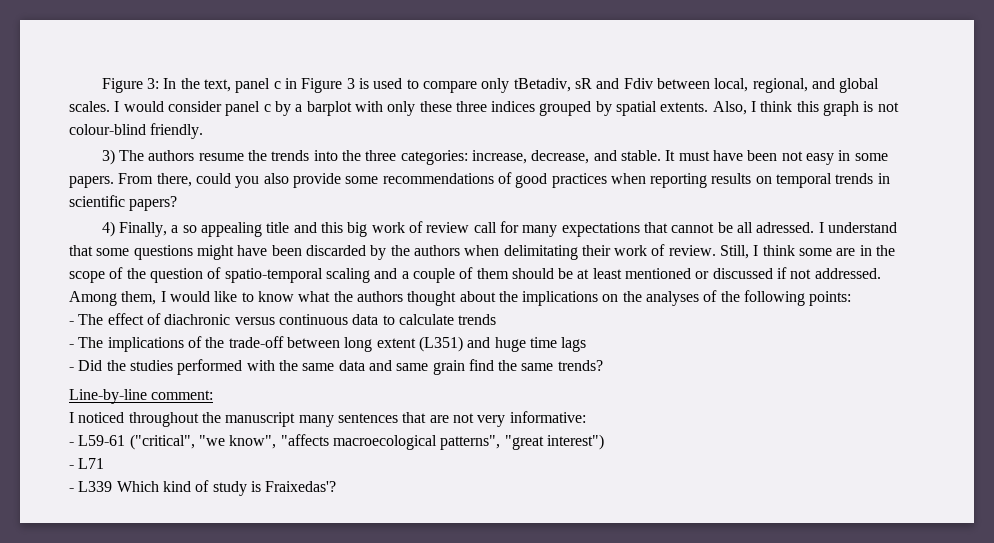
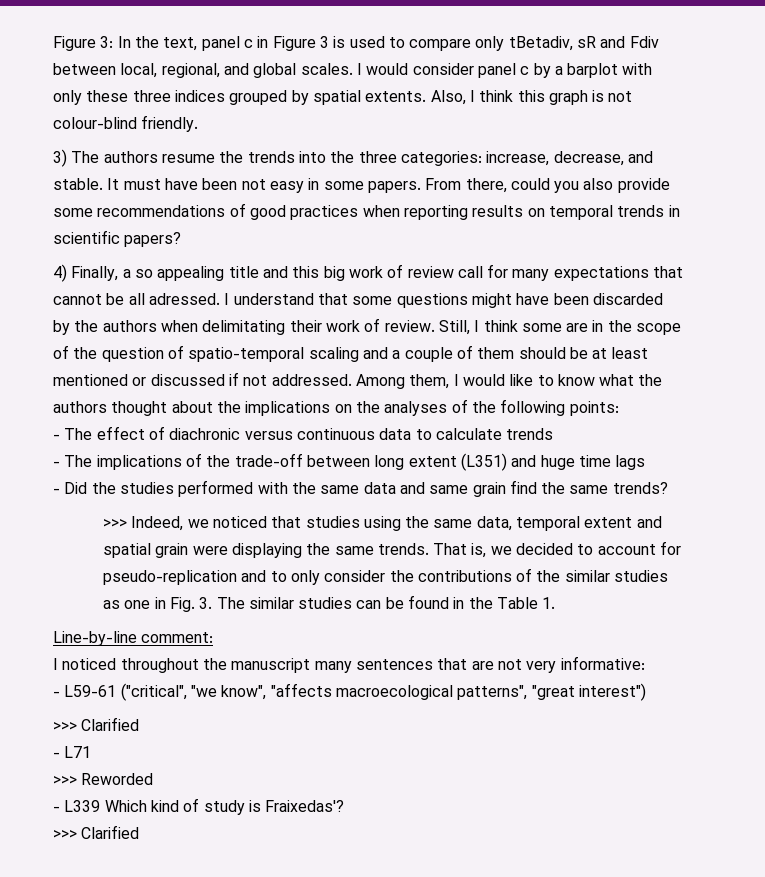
(603, 365) none -> [102,516,662,531] [102,541,682,558] [102,568,669,585] [102,595,556,612] // >>> Indeed, we noticed that studies using the same data, temporal extent and spatial grain were displaying the same trends. That is, we decided to account for pseudo-replication and to only consider the contributions of the similar studies as one in Fig. 3. The similar studies can be found in the Table 1.
(604, 442) none -> [53,717,140,731] // >>> Clarified
(105, 463) none -> [53,773,154,785] // >>> Reworded
(337, 486) none -> [53,825,140,839] // >>> Clarified

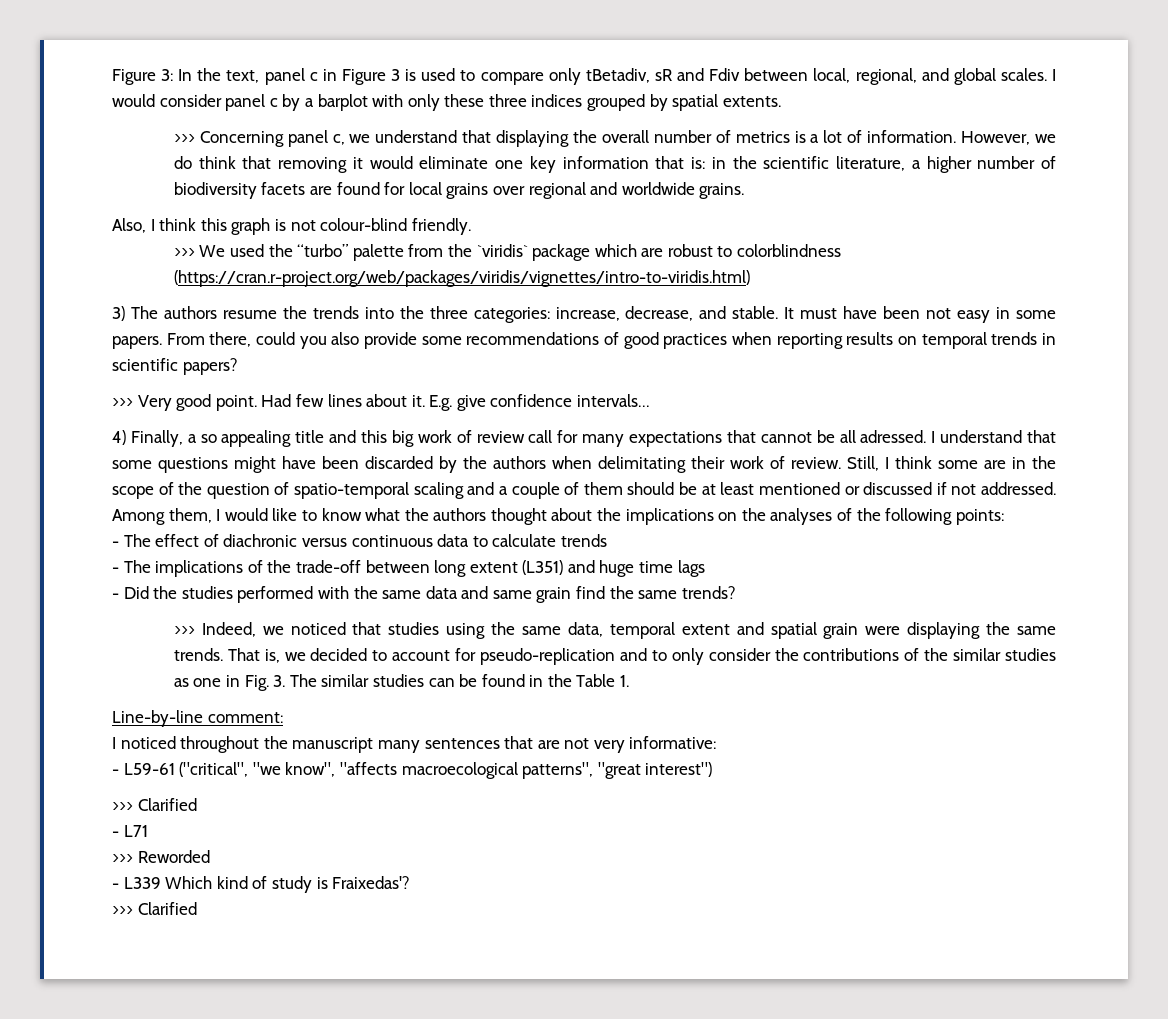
(427, 96) none -> [173,130,1056,147] [173,156,1056,173] [173,182,745,199] // >>> Concerning panel c, we understand that displaying the overall number of metrics is a lot of information. However, we do think that removing it would eliminate one key information that is: in the scientific literature, a higher number of biodiversity facets are found for local grains over regional and worldwide grains. //
(199, 123) none -> [173,244,842,261] [173,270,750,287] // >>> We used the “turbo” palette from the `viridis` package which are robust to colorblindness (https://cran.r-project.org/web/packages/viridis/vignettes/intro-to-viridis.html)
(182, 239) none -> [112,394,650,411] // >>> Very good point. Had few lines about it. E.g. give confidence intervals…

